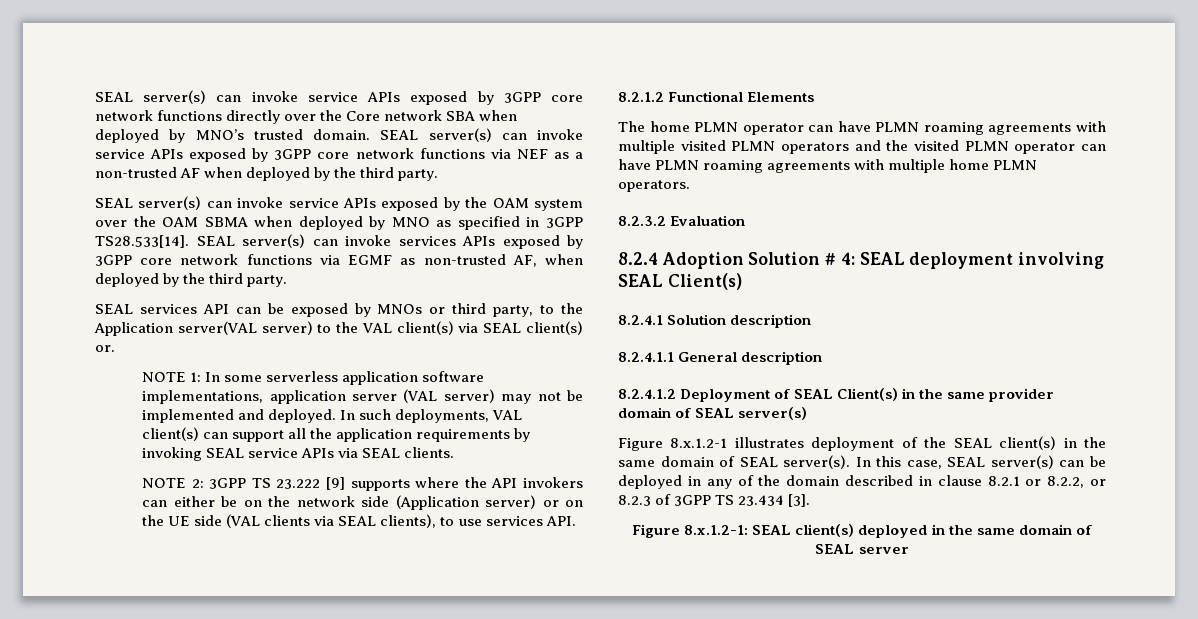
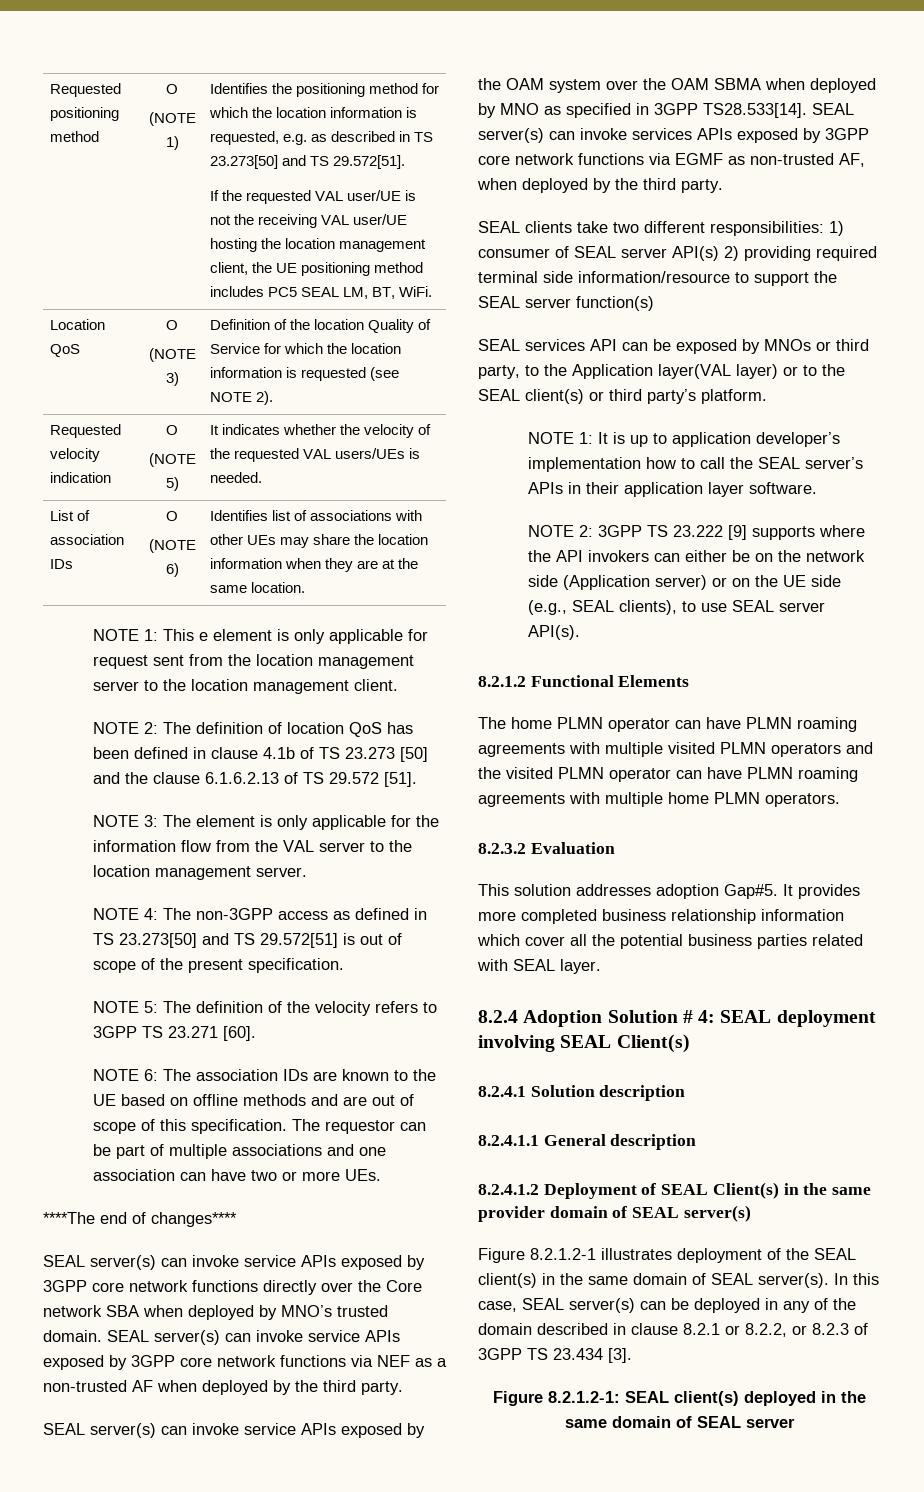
(95, 97) none -> [49,83,121,97] [49,107,119,121] [49,131,99,142] [166,84,178,94] [148,112,196,126] [165,136,179,150] [209,83,440,97] [208,107,418,118] [209,131,434,145] [209,155,405,169] [209,190,417,204] [209,214,408,228] [209,238,426,252] [209,262,424,276] [209,286,433,299] [49,319,105,330] [49,344,80,357] [166,320,178,330] [148,348,196,362] [165,372,179,386] [209,319,432,333] [209,343,402,354] [209,367,399,381] [209,391,273,405] [49,424,121,438] [49,448,100,462] [49,472,111,483] [166,425,178,435] [148,453,196,467] [165,477,179,491] [209,424,432,438] [209,448,421,462] [209,472,262,483] [49,510,90,521] [49,534,124,545] [49,559,73,569] [166,511,178,521] [148,539,196,553] [165,563,179,577] [209,510,423,521] [209,534,429,548] [209,558,419,572] [209,582,305,593] [93,629,429,644] [93,654,415,669] [93,679,399,694] [93,722,414,737] [93,747,429,762] [93,772,418,787] [93,815,440,830] [93,840,413,852] [93,865,308,880] [93,908,428,920] [93,933,403,948] [93,958,345,973] [93,1001,438,1016] [93,1026,257,1041] [93,1069,437,1081] [93,1094,415,1106] [93,1119,427,1134] [93,1144,387,1159] [93,1169,382,1181] [43,1212,237,1227] Requested positioning method | O // (NOTE 1) | Identifies the positioning method for which the location information is requested, e.g. as described in TS 23.273[50] and TS 29.572[51]. // If the requested VAL user/UE is not the receiving VAL user/UE hosting the location management client, the UE positioning method includes PC5 SEAL LM, BT, WiFi. // Location QoS | O // (NOTE 3) | Definition of the location Quality of Service for which the location information is requested (see NOTE 2). // Requested velocity indication | O // (NOTE 5) | It indicates whether the velocity of the requested VAL users/UEs is needed. // List of association IDs | O // (NOTE 6) | Identifies list of associations with other UEs may share the location information when they are at the same location. // NOTE 1: This e element is only applicable for request sent from the location management server to the location management client. // NOTE 2: The definition of location QoS has been defined in clause 4.1b of TS 23.273 [50] and the clause 6.1.6.2.13 of TS 29.572 [51]. // NOTE 3: The element is only applicable for the information flow from the VAL server to the location management server. // NOTE 4: The non-3GPP access as defined in TS 23.273[50] and TS 29.572[51] is out of scope of the present specification. // NOTE 5: The definition of the velocity refers to 3GPP TS 23.271 [60]. // NOTE 6: The association IDs are known to the UE based on offline methods and are out of scope of this specification. The requestor can be part of multiple associations and one association can have two or more UEs. // ****The end of changes**** //
(288, 281) none -> [478,221,844,236] [478,246,877,261] [478,271,837,286] [478,296,654,311] // SEAL clients take two different responsibilities: 1) consumer of SEAL server API(s) 2) providing required terminal side information/resource to support the SEAL server function(s)
[177,321,583,335] [95,345,115,352] [142,371,485,385] [142,389,583,404] [142,409,523,423] [142,427,531,442] [142,447,455,461] server(VAL server) to the VAL client(s) via SEAL client(s) or. // NOTE 1: In some serverless application software implementations, application server (VAL server) may not be implemented and deployed. In such deployments, VAL client(s) can support all the application requirements by invoking SEAL service APIs via SEAL clients. -> [658,364,845,379] [478,389,767,404] [528,432,841,447] [528,457,864,472] [528,482,818,497] layer(VAL layer) or to the SEAL client(s) or third party’s platform. // NOTE 1: It is up to application developer’s implementation how to call the SEAL server’s APIs in their application layer software.
[226,514,335,528] (VAL clients via -> [528,600,568,615] (e.g.,
[485,516,576,526] services API. -> [732,600,826,612] [528,625,581,640] SEAL server API(s).
(746, 220) none -> [478,884,860,899] [478,909,844,924] [477,934,863,949] [477,959,601,974] // This solution addresses adoption Gap#5. It provides more completed business relationship information which cover all the potential business parties related with SEAL layer.
[670,438,728,448] 8.x.1.2-1 -> [530,1248,596,1260] 8.2.1.2-1
[684,525,749,535] 8.x.1.2-1: -> [548,1391,620,1403] 8.2.1.2-1:

